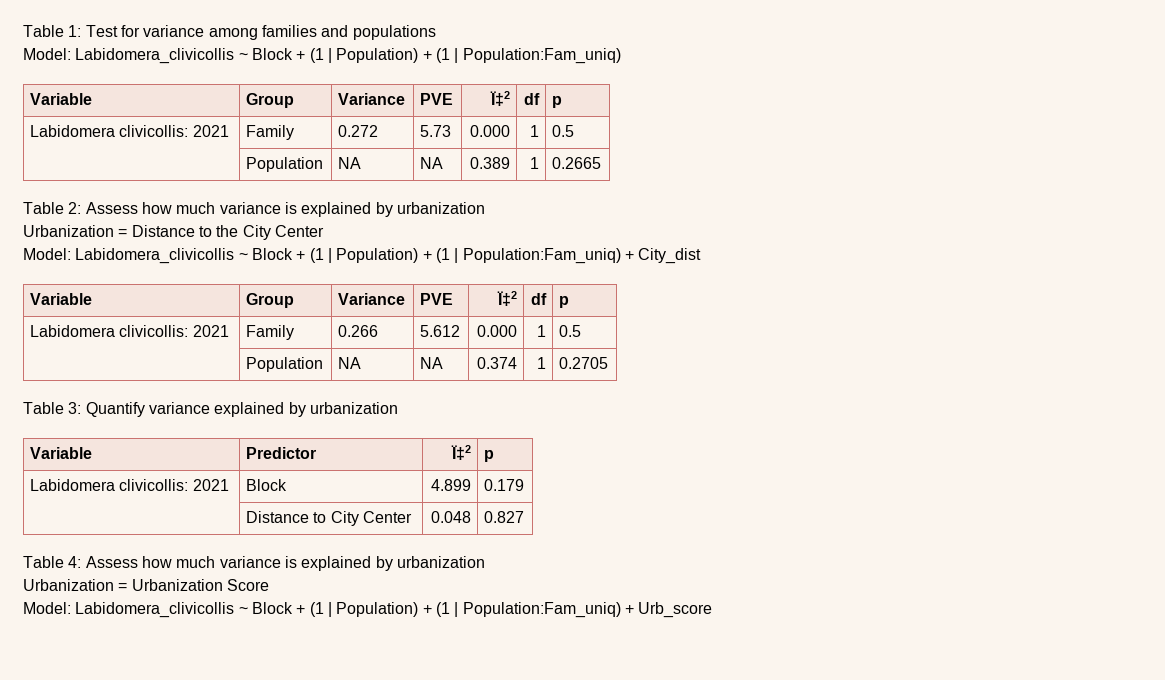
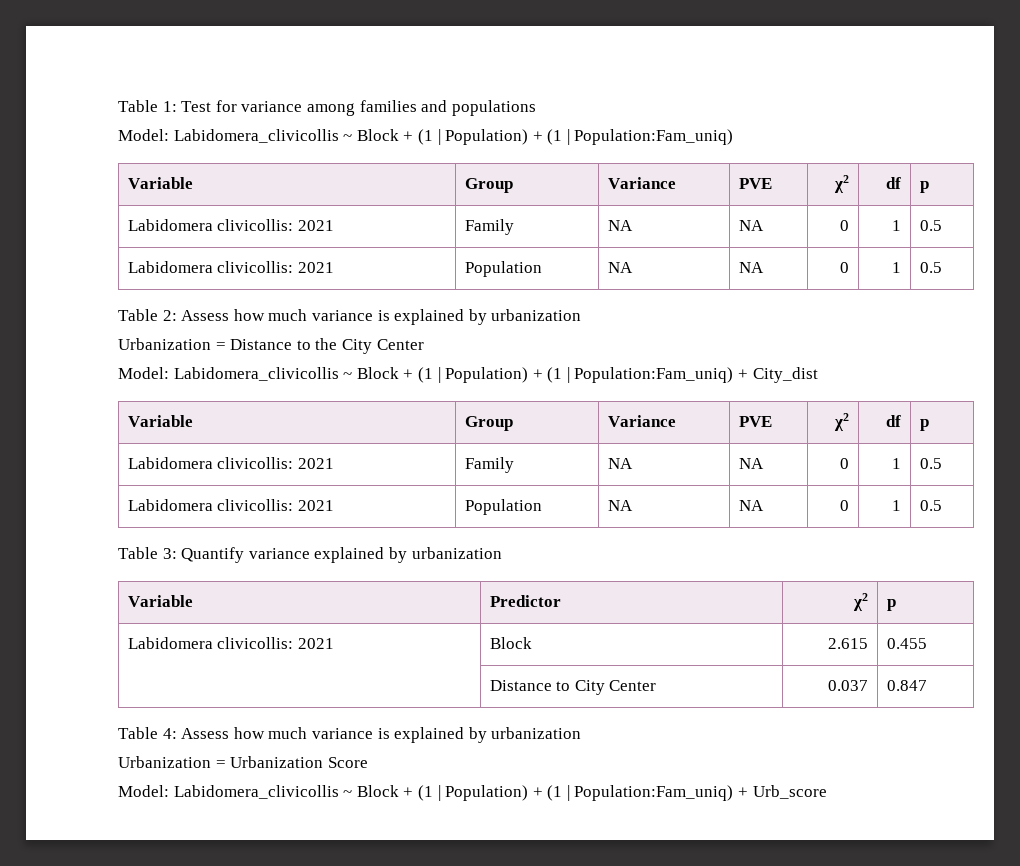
[490,91,511,106] [524,93,541,105] [551,96,562,108] [29,125,229,137] [245,125,294,140] [337,125,378,137] [419,125,451,137] [470,125,511,137] [530,125,540,137] [551,125,574,137] [245,157,323,172] [337,157,361,169] [419,157,443,169] [470,157,511,169] [530,157,540,169] [551,157,601,169] Ï‡2 | df | p // Labidomera clivicollis: 2021 | Family | 0.272 | 5.73 | 0.000 | 1 | 0.5 // | Population | NA | NA | 0.389 | 1 | 0.2665 -> [834,175,850,193] [886,177,902,189] [919,181,929,193] [127,219,334,231] [464,219,514,235] [607,220,633,231] [738,220,764,231] [840,220,850,231] [892,220,902,231] [919,220,942,231] [127,261,334,273] [464,261,542,277] [607,262,633,273] [738,262,764,273] [840,262,850,273] [892,262,902,273] [919,262,942,273] χ2 | df | p // Labidomera clivicollis: 2021 | Family | NA | NA | 0 | 1 | 0.5 // Labidomera clivicollis: 2021 | Population | NA | NA | 0 | 1 | 0.5
[497,291,518,306] [531,293,548,305] [558,296,569,308] [29,325,229,337] [245,325,294,340] [337,325,378,337] [419,325,460,337] [477,325,518,337] [537,325,547,337] [558,325,581,337] [245,357,323,372] [337,357,361,369] [419,357,443,369] [477,357,518,369] [537,357,547,369] [558,357,608,369] Ï‡2 | df | p // Labidomera clivicollis: 2021 | Family | 0.266 | 5.612 | 0.000 | 1 | 0.5 // | Population | NA | NA | 0.374 | 1 | 0.2705 -> [834,413,850,431] [886,415,902,427] [919,419,929,431] [127,457,334,469] [464,457,514,473] [607,458,633,469] [738,458,764,469] [840,458,850,469] [892,458,902,469] [919,458,942,469] [127,499,334,511] [464,499,542,515] [607,500,633,511] [738,500,764,511] [840,500,850,511] [892,500,902,511] [919,500,942,511] χ2 | df | p // Labidomera clivicollis: 2021 | Family | NA | NA | 0 | 1 | 0.5 // Labidomera clivicollis: 2021 | Population | NA | NA | 0 | 1 | 0.5
[451,445,472,460] Ï‡2 -> [853,593,869,611] χ2
[431,479,472,491] [483,479,524,491] 4.899 | 0.179 -> [828,638,869,649] [886,638,927,649] 2.615 | 0.455
[431,511,472,523] [483,511,524,523] 0.048 | 0.827 -> [828,680,869,691] [886,680,927,691] 0.037 | 0.847

